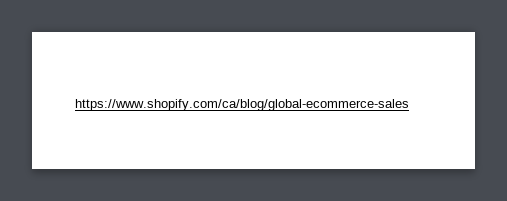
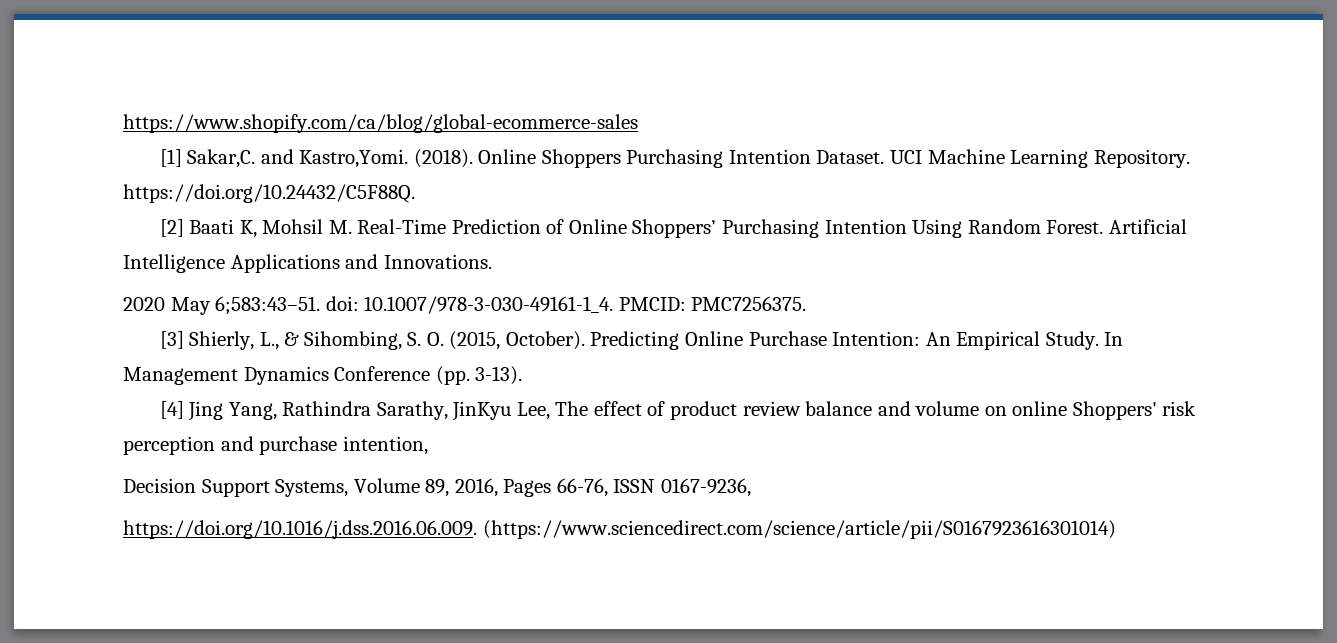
(409, 105) none -> [159,149,1190,168] [123,184,415,203] [159,219,1187,238] [123,254,492,273] [123,296,807,315] [159,331,1124,350] [123,366,523,385] [159,401,1197,421] [123,436,428,455] [123,478,751,497] [123,520,1116,539] // [1] Sakar,C. and Kastro,Yomi. (2018). Online Shoppers Purchasing Intention Dataset. UCI Machine Learning Repository. https://doi.org/10.24432/C5F88Q. // [2] Baati K, Mohsil M. Real-Time Prediction of Online Shoppers’ Purchasing Intention Using Random Forest. Artificial Intelligence Applications and Innovations. // 2020 May 6;583:43–51. doi: 10.1007/978-3-030-49161-1_4. PMCID: PMC7256375. // [3] Shierly, L., & Sihombing, S. O. (2015, October). Predicting Online Purchase Intention: An Empirical Study. In Management Dynamics Conference (pp. 3-13). // [4] Jing Yang, Rathindra Sarathy, JinKyu Lee, The effect of product review balance and volume on online Shoppers' risk perception and purchase intention, // Decision Support Systems, Volume 89, 2016, Pages 66-76, ISSN 0167-9236, // https://doi.org/10.1016/j.dss.2016.06.009. (https://www.sciencedirect.com/science/article/pii/S0167923616301014)

